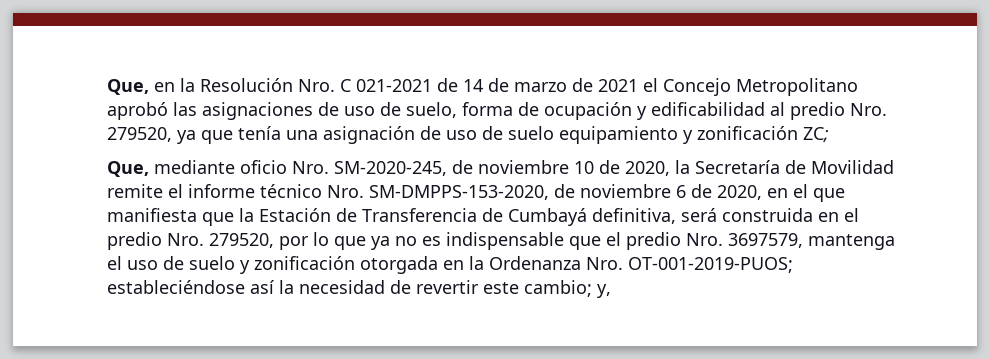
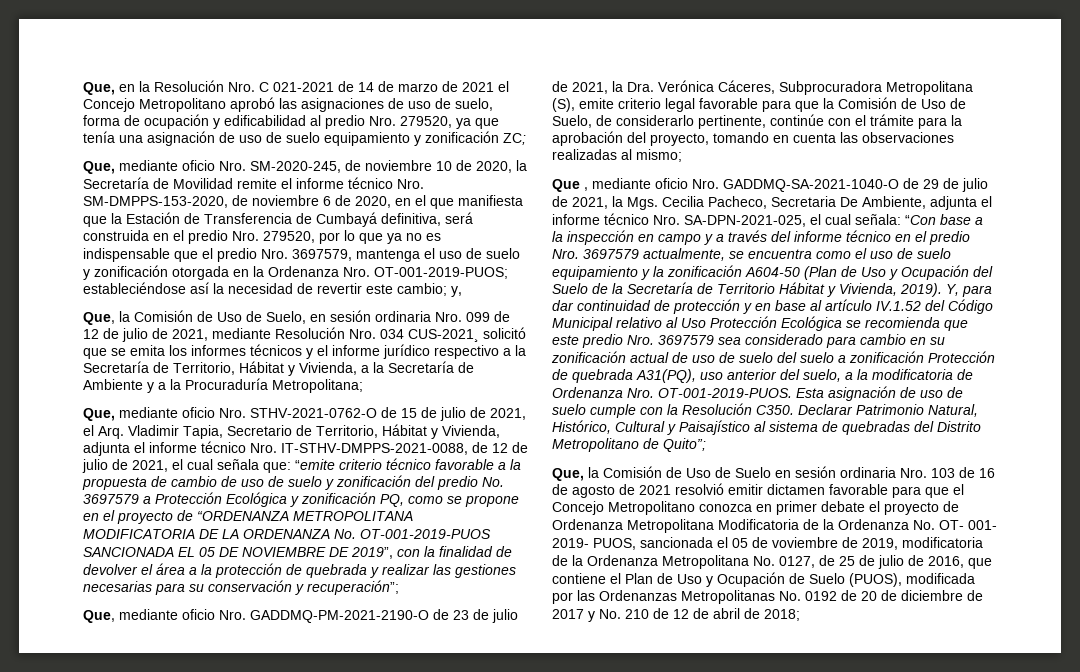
(611, 291) none -> [83,310,510,325] [83,327,526,342] [83,344,526,359] [83,361,474,376] [83,378,363,393] [83,407,526,421] [83,424,500,439] [83,441,528,456] [82,458,521,473] [82,475,504,490] [83,492,519,507] [83,510,413,524] [83,529,491,539] [83,546,512,559] [83,563,516,578] [83,580,399,595] [83,609,518,623] [552,80,973,95] [552,97,966,112] [552,114,962,129] [552,131,954,146] [552,149,682,162] [552,178,988,192] [552,196,992,210] [552,213,983,227] [552,230,970,245] [552,248,951,261] [552,265,993,280] [552,282,992,297] [552,299,993,314] [552,316,968,331] [552,334,945,348] [551,351,995,363] [552,369,973,383] [552,386,963,401] [552,403,978,418] [552,420,981,435] [552,438,706,452] [552,466,995,481] [552,483,964,498] [552,501,959,515] [552,519,997,533] [552,537,983,550] [552,555,992,569] [552,572,975,587] [552,590,983,604] [552,608,800,622] // Que, la Comisión de Uso de Suelo, en sesión ordinaria Nro. 099 de 12 de julio de 2021, mediante Resolución Nro. 034 CUS-2021¸ solicitó que se emita los informes técnicos y el informe jurídico respectivo a la Secretaría de Territorio, Hábitat y Vivienda, a la Secretaría de Ambiente y a la Procuraduría Metropolitana; // Que, mediante oficio Nro. STHV-2021-0762-O de 15 de julio de 2021, el Arq. Vladimir Tapia, Secretario de Territorio, Hábitat y Vivienda, adjunta el informe técnico Nro. IT-STHV-DMPPS-2021-0088, de 12 de julio de 2021, el cual señala que: “emite criterio técnico favorable a la propuesta de cambio de uso de suelo y zonificación del predio No. 3697579 a Protección Ecológica y zonificación PQ, como se propone en el proyecto de “ORDENANZA METROPOLITANA MODIFICATORIA DE LA ORDENANZA No. OT-001-2019-PUOS SANCIONADA EL 05 DE NOVIEMBRE DE 2019”, con la finalidad de devolver el área a la protección de quebrada y realizar las gestiones necesarias para su conservación y recuperación”; // Que, mediante oficio Nro. GADDMQ-PM-2021-2190-O de 23 de julio de 2021, la Dra. Verónica Cáceres, Subprocuradora Metropolitana (S), emite criterio legal favorable para que la Comisión de Uso de Suelo, de considerarlo pertinente, continúe con el trámite para la aprobación del proyecto, tomando en cuenta las observaciones realizadas al mismo; // Que , mediante oficio Nro. GADDMQ-SA-2021-1040-O de 29 de julio de 2021, la Mgs. Cecilia Pacheco, Secretaria De Ambiente, adjunta el informe técnico Nro. SA-DPN-2021-025, el cual señala: “Con base a la inspección en campo y a través del informe técnico en el predio Nro. 3697579 actualmente, se encuentra como el uso de suelo equipamiento y la zonificación A604-50 (Plan de Uso y Ocupación del Suelo de la Secretaría de Territorio Hábitat y Vivienda, 2019). Y, para dar continuidad de protección y en base al artículo IV.1.52 del Código Municipal relativo al Uso Protección Ecológica se recomienda que este predio Nro. 3697579 sea considerado para cambio en su zonificación actual de uso de suelo del suelo a zonificación Protección de quebrada A31(PQ), uso anterior del suelo, a la modificatoria de Ordenanza Nro. OT-001-2019-PUOS. Esta asignación de uso de suelo cumple con la Resolución C350. Declarar Patrimonio Natural, Histórico, Cultural y Paisajístico al sistema de quebradas del Distrito Metropolitano de Quito”; // Que, la Comisión de Uso de Suelo en sesión ordinaria Nro. 103 de 16 de agosto de 2021 resolvió emitir dictamen favorable para que el Concejo Metropolitano conozca en primer debate el proyecto de Ordenanza Metropolitana Modificatoria de la Ordenanza No. OT- 001- 2019- PUOS, sancionada el 05 de voviembre de 2019, modificatoria de la Ordenanza Metropolitana No. 0127, de 25 de julio de 2016, que contiene el Plan de Uso y Ocupación de Suelo (PUOS), modificada por las Ordenanzas Metropolitanas No. 0192 de 20 de diciembre de 2017 y No. 210 de 12 de abril de 2018;

